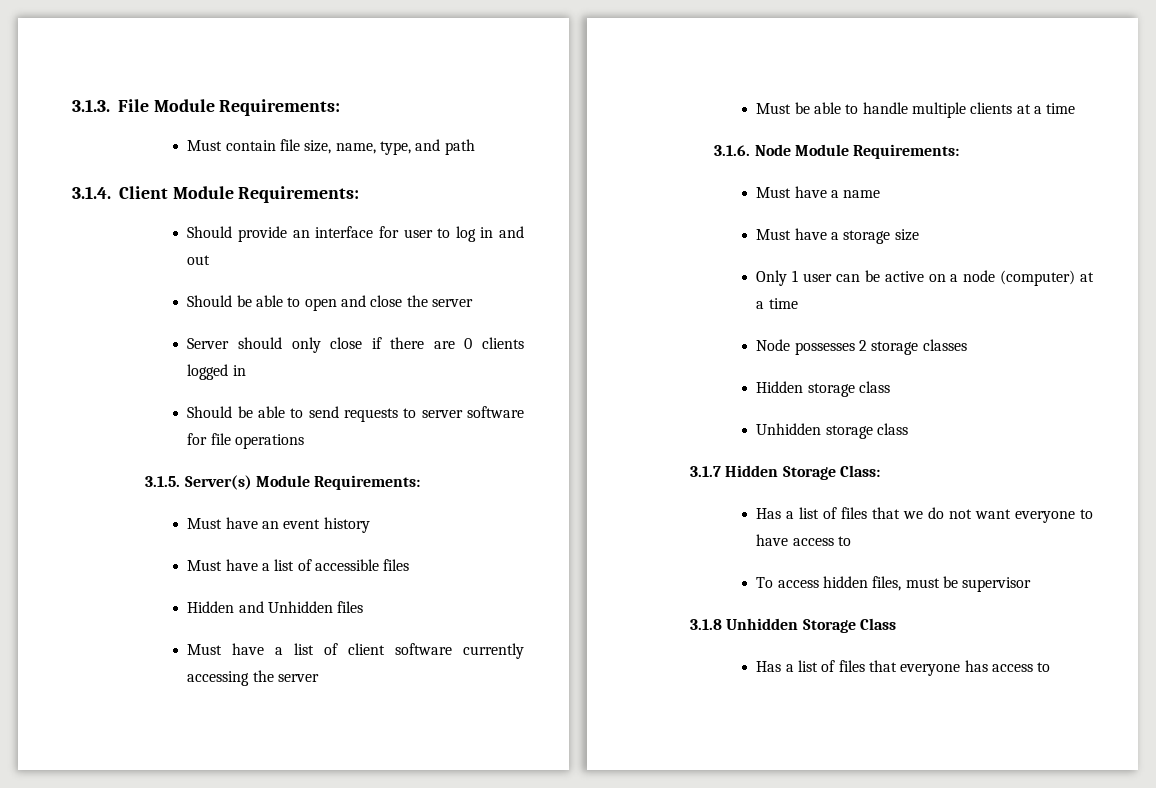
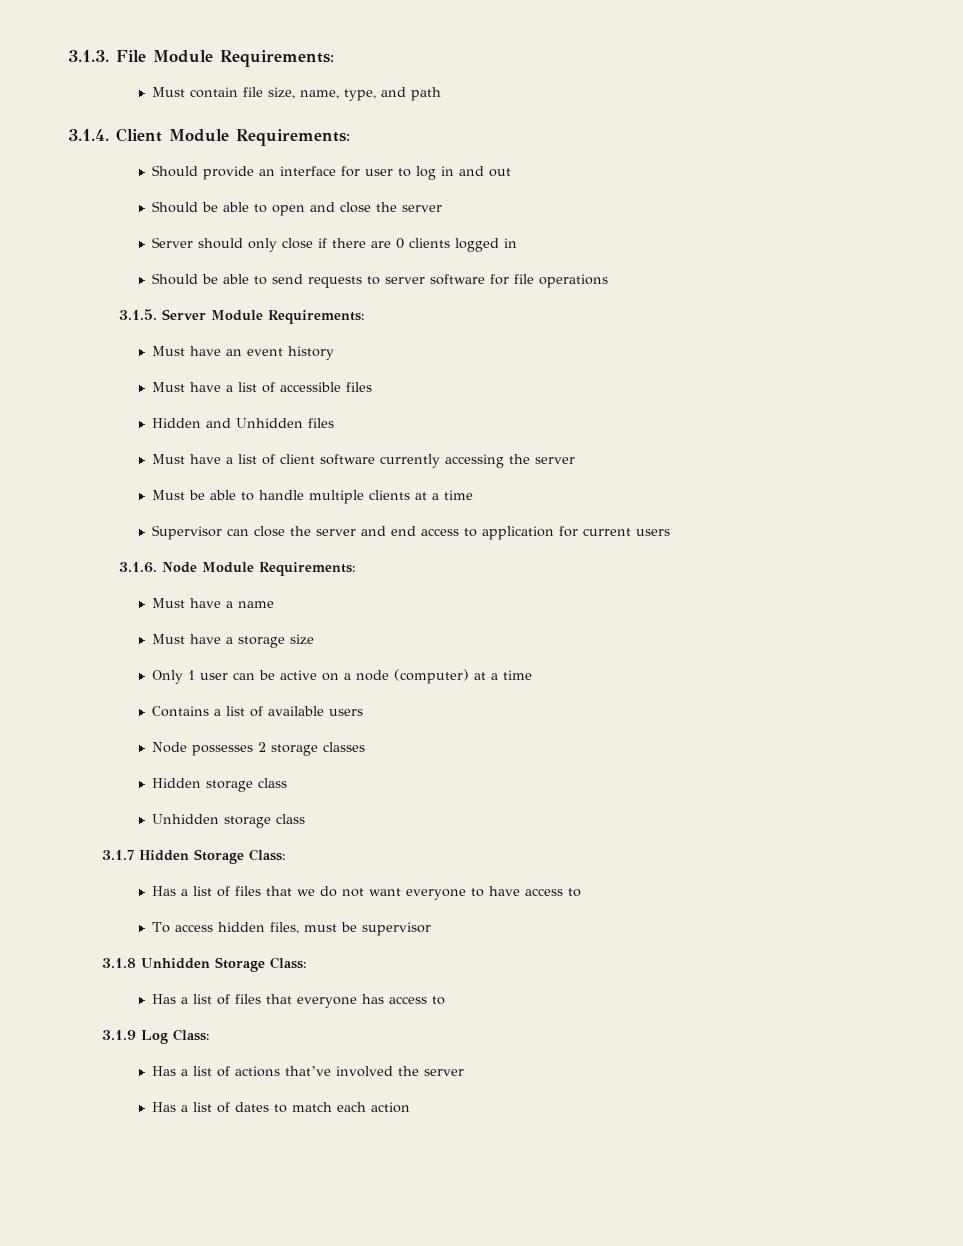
[184,475,252,490] Server(s) -> [162,309,207,320] Server
(1076, 108) none -> [152,525,671,540] // Supervisor can close the server and end access to application for current users
(798, 303) none -> [152,706,364,717] // Contains a list of available users
[859,618,896,630] Class -> [270,957,308,969] Class:
(1051, 667) none -> [102,1029,211,1044] [152,1066,465,1077] [152,1102,411,1113] // 3.1.9 Log Class: // Has a list of actions that’ve involved the server // Has a list of dates to match each action

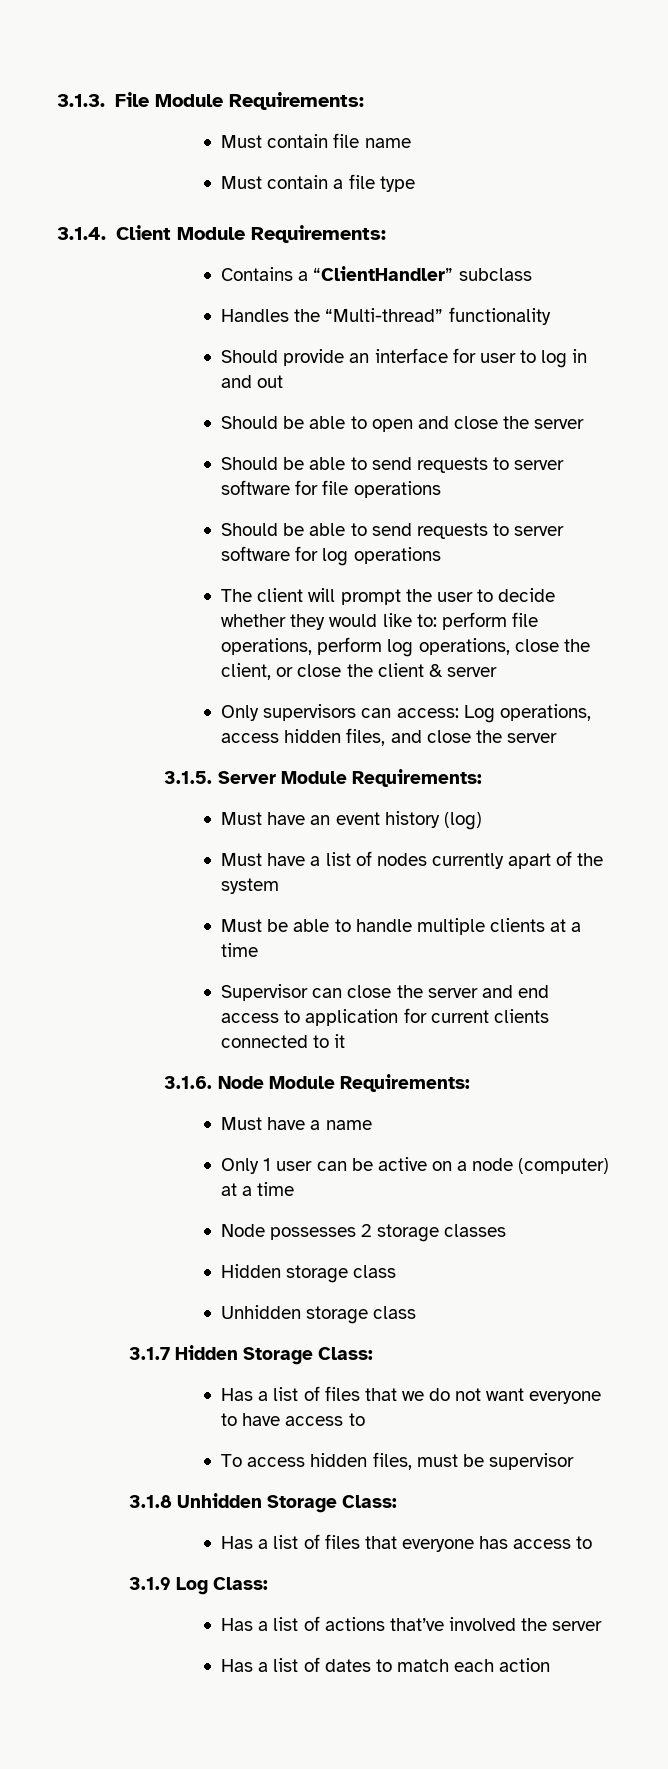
[268,87,442,101] [68,128,351,146] size, name, type, and path // 3.1.4. Client Module Requirements: -> [364,138,411,148] [221,174,415,192] [57,225,386,243] [221,266,532,281] [221,307,551,325] name // Must contain a file type // 3.1.4. Client Module Requirements: // Contains a “ClientHandler” subclass // Handles the “Multi-thread” functionality
[152,237,518,252] // Server should only close if there are 0 clients logged in -> (585, 424) none
(609, 281) none -> [221,523,565,539] [221,546,441,566] [221,588,556,605] [221,612,538,630] [221,637,590,657] [221,663,497,680] [221,704,591,723] [221,728,557,746] // Should be able to send requests to server software for log operations // The client will prompt the user to decide whether they would like to: perform file operations, perform log operations, close the client, or close the client & server // Only supervisors can access: Log operations, access hidden files, and close the server
[152,382,373,393] [152,418,335,428] [152,454,576,468] // Must have a list of accessible files // Hidden and Unhidden files // Must have a list of client software currently accessing the server -> [443,812,482,830] [221,851,604,869] [221,878,280,894] (log) // Must have a list of nodes currently apart of the system
[636,529,671,536] users -> [493,1009,549,1023] [221,1034,346,1048] clients connected to it
[152,634,315,648] // Must have a storage size -> (372, 1125) none
[152,706,364,717] // Contains a list of available users -> (295, 1189) none

